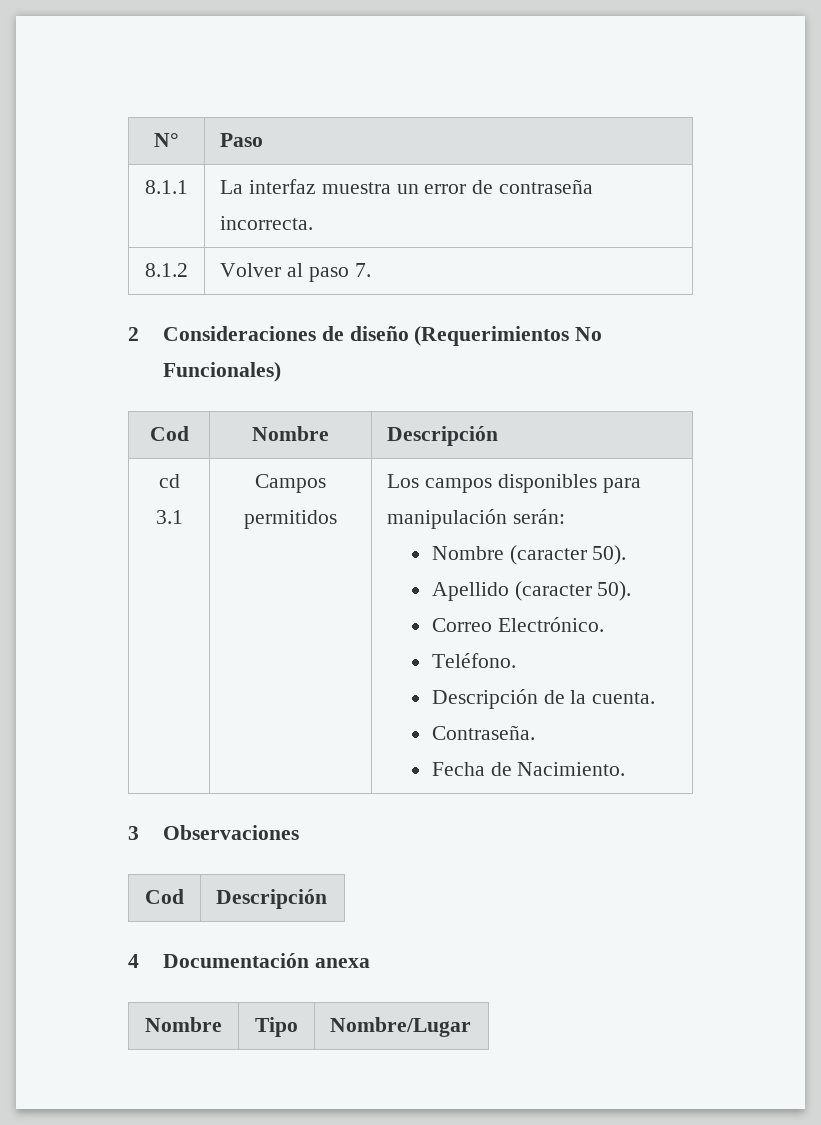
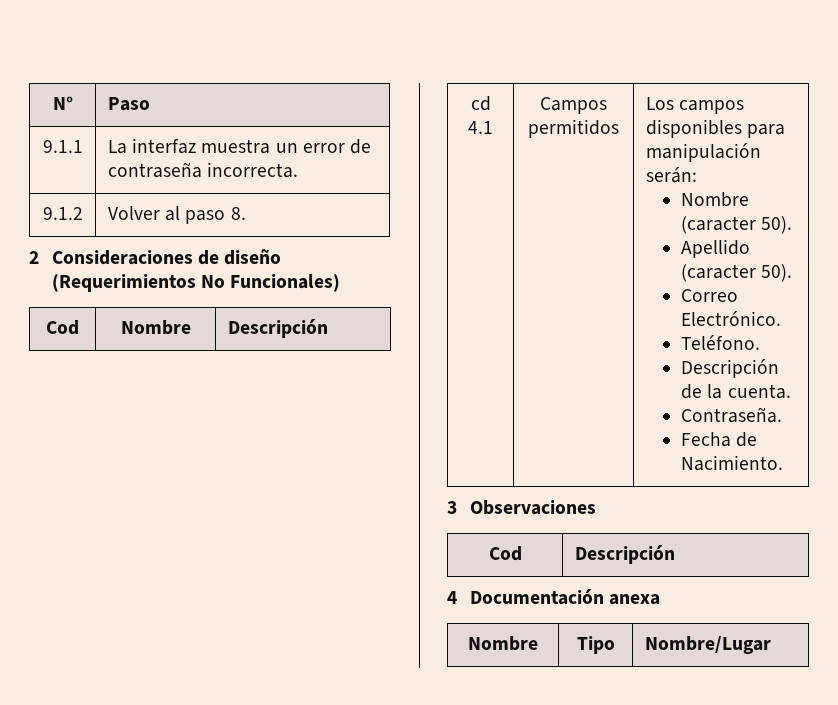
[145,180,188,194] 8.1.1 -> [42,140,83,153] 9.1.1
[145,263,188,277] 8.1.2 -> [42,207,83,220] 9.1.2
[354,263,371,277] 7. -> [230,207,246,220] 8.
[155,510,183,524] 3.1 -> [468,121,493,134] 4.1

